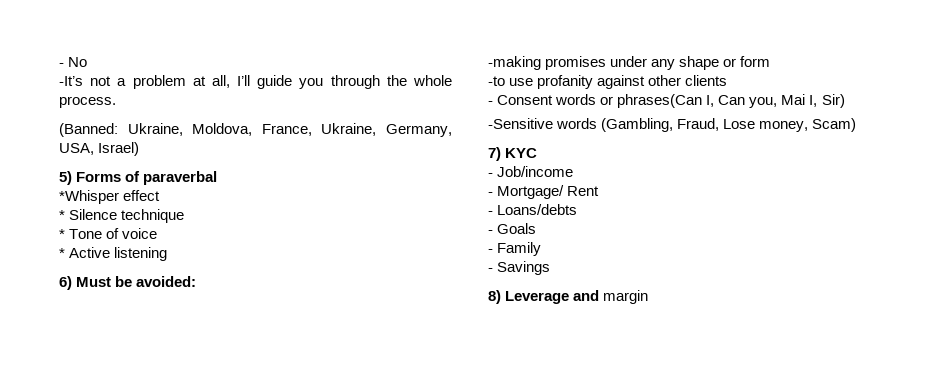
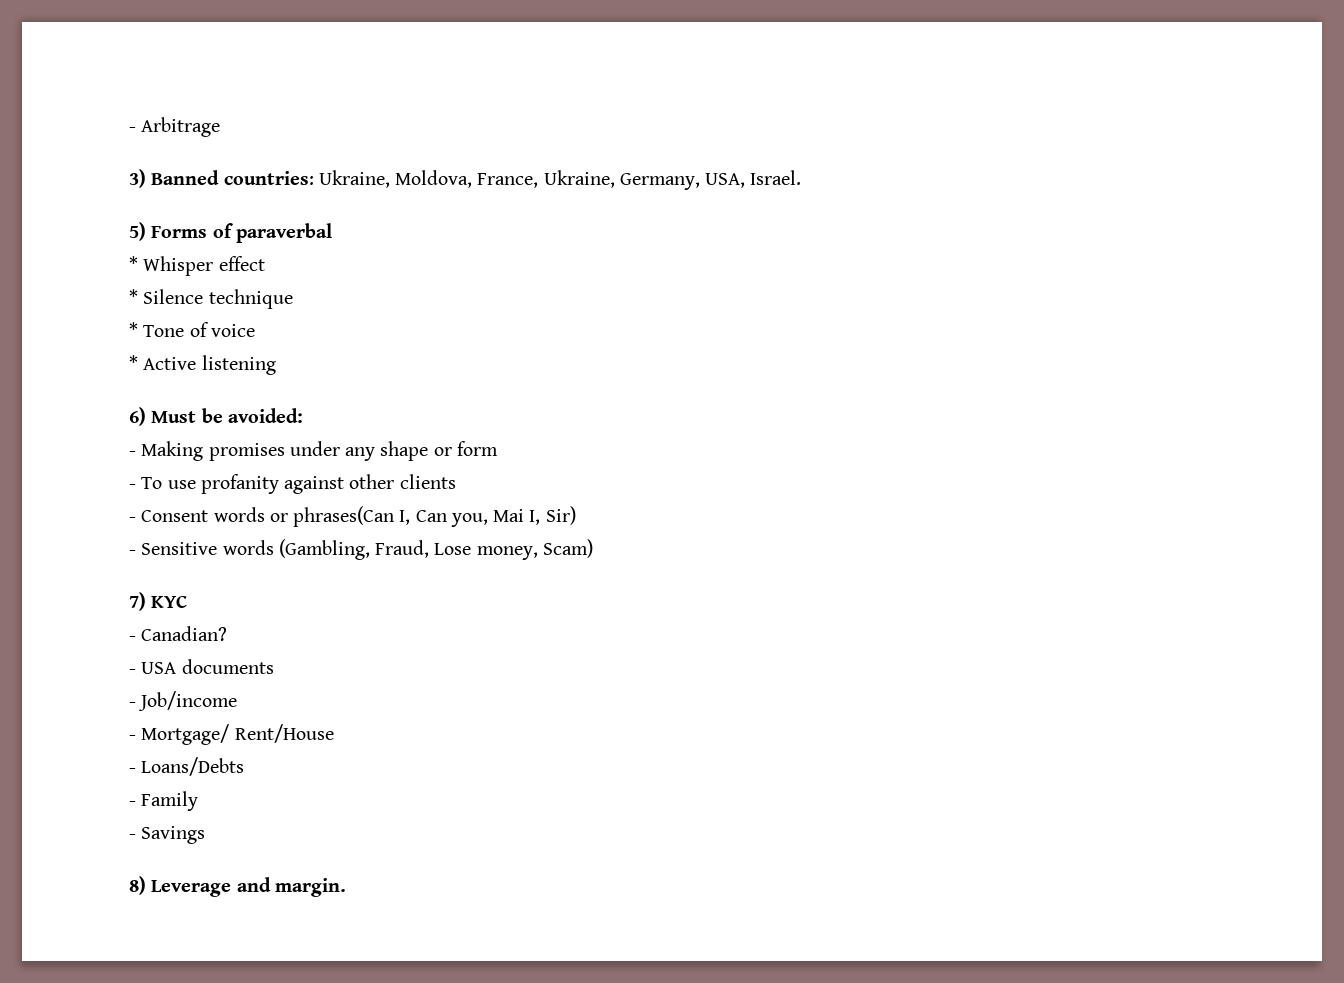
[59,57,88,67] [59,75,453,89] [59,96,116,108] [59,123,118,137] - No // -It’s not a problem at all, I’ll guide you through the whole process. // (Banned: -> [129,117,221,137] [129,169,314,188] - Arbitrage // 3) Banned countries:
[98,142,140,156] Israel) -> [750,170,802,185] Israel.
[59,190,119,204] *Whisper -> [129,256,214,276] * Whisper
[488,56,541,70] -making -> [129,441,204,461] - Making
[488,76,505,86] -to -> [129,477,163,489] - To
[488,118,553,129] -Sensitive -> [129,542,218,555] - Sensitive
(538, 153) none -> [129,626,228,641] [129,659,274,674] // - Canadian? // - USA documents
[567,186,600,196] [488,204,578,215] [488,223,537,234] Rent // - Loans/debts // - Goals -> [234,724,334,743] [129,757,245,776] Rent/House // - Loans/Debts
[603,290,649,304] margin -> [274,878,346,897] margin.

